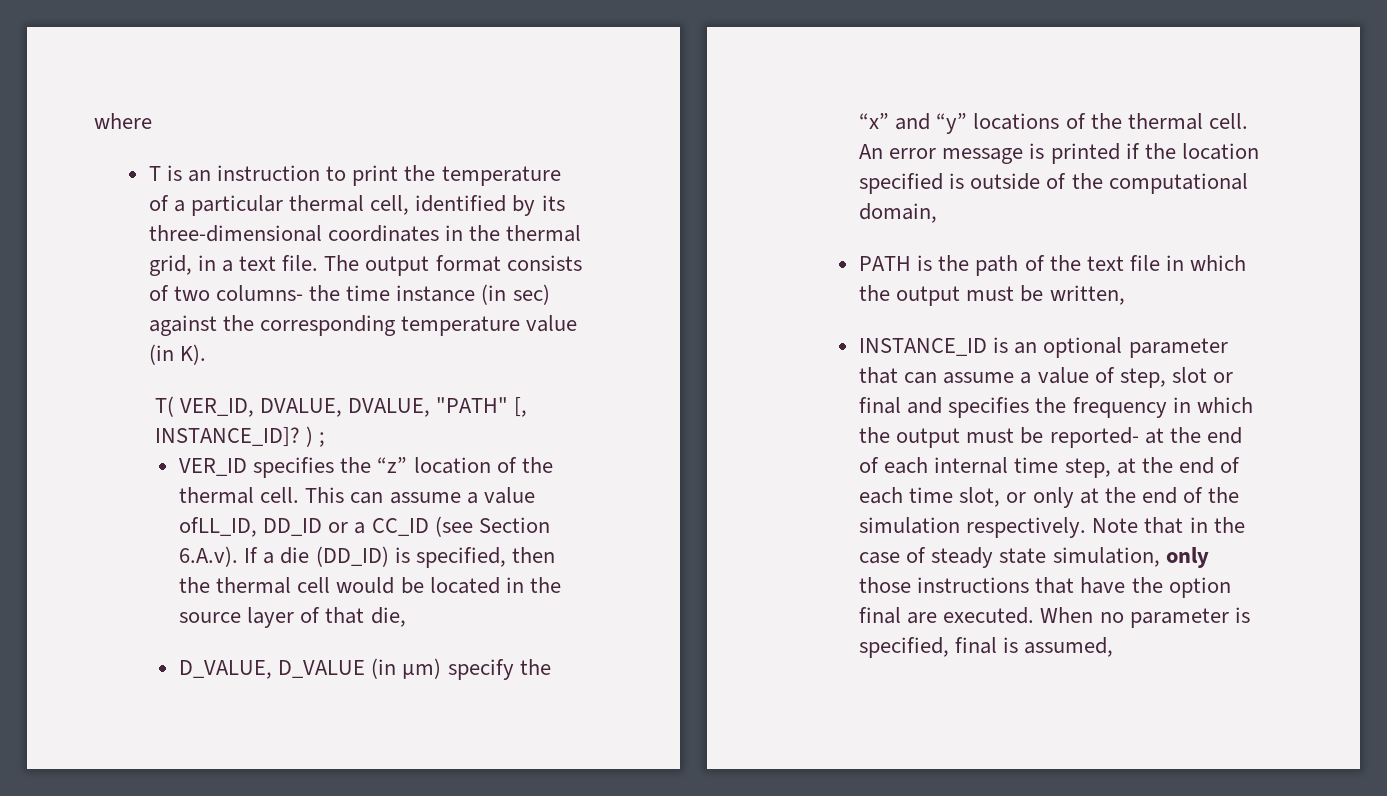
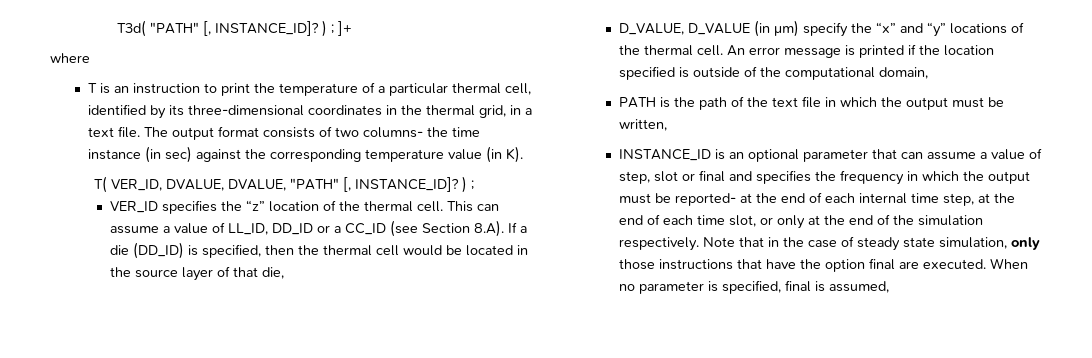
(94, 121) none -> [116,20,352,37] T3d( "PATH" [, INSTANCE_ID]? ) ; ]+ //
[179,517,258,537] ofLL_ID, -> [212,222,269,235] of LL_ID,
[179,546,239,567] 6.A.v). -> [474,220,505,237] 8.A).

